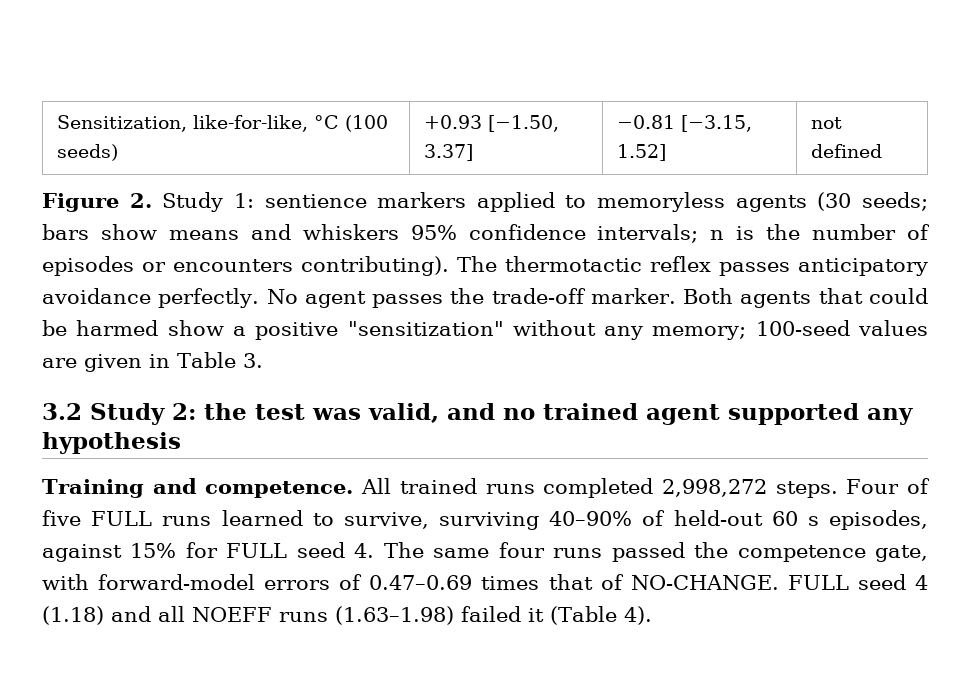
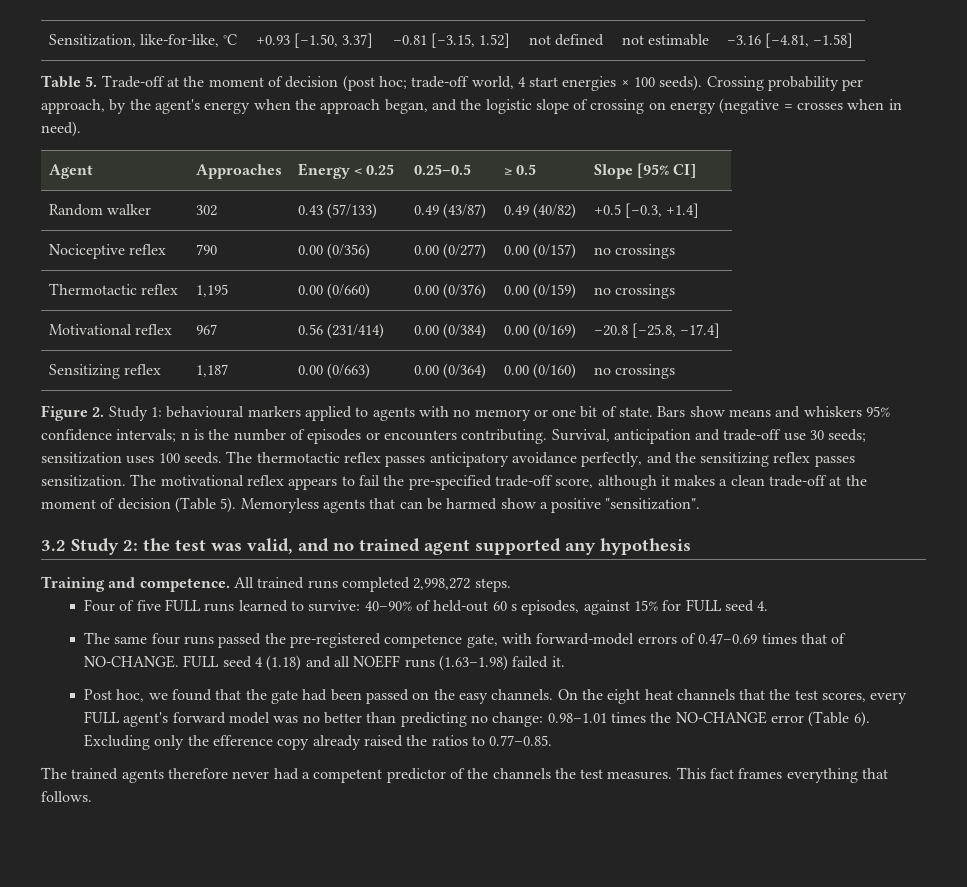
[344,115,388,132] [56,144,118,161] (100 seeds) -> (238, 39) none
(882, 151) none -> [621,34,710,46] [726,33,854,48] [41,75,864,91] [41,98,902,114] [41,121,81,137] [48,164,93,179] [195,164,282,179] [297,163,395,179] [413,164,471,175] [503,164,537,175] [593,163,697,179] [48,204,152,216] [195,205,217,216] [297,203,378,219] [413,203,487,219] [503,203,577,219] [593,203,700,218] [48,244,167,259] [195,244,217,255] [297,243,371,259] [413,243,487,259] [503,243,577,259] [593,244,676,259] [48,283,179,295] [195,284,228,297] [297,283,371,299] [413,283,487,299] [503,283,577,299] [593,284,676,299] [48,324,173,335] [195,324,217,335] [297,323,385,339] [413,323,487,339] [503,323,577,339] [593,323,721,338] [48,364,162,379] [195,364,228,377] [297,363,371,379] [413,363,487,379] [503,363,577,379] [593,364,676,379] | not estimable | −3.16 [−4.81, −1.58] // Table 5. Trade-off at the moment of decision (post hoc; trade-off world, 4 start energies × 100 seeds). Crossing probability per approach, by the agent's energy when the approach began, and the logistic slope of crossing on energy (negative = crosses when in need). // Agent | Approaches | Energy < 0.25 | 0.25–0.5 | ≥ 0.5 | Slope [95% CI] // Random walker | 302 | 0.43 (57/133) | 0.49 (43/87) | 0.49 (40/82) | +0.5 [−0.3, +1.4] // Nociceptive reflex | 790 | 0.00 (0/356) | 0.00 (0/277) | 0.00 (0/157) | no crossings // Thermotactic reflex | 1,195 | 0.00 (0/660) | 0.00 (0/376) | 0.00 (0/159) | no crossings // Motivational reflex | 967 | 0.56 (231/414) | 0.00 (0/384) | 0.00 (0/169) | −20.8 [−25.8, −17.4] // Sensitizing reflex | 1,187 | 0.00 (0/663) | 0.00 (0/364) | 0.00 (0/160) | no crossings
[264,194,367,208] sentience -> [166,406,245,418] behavioural
[597,192,928,212] [42,224,89,240] memoryless agents (30 seeds; bars -> [372,406,686,421] agents with no memory or one bit of state. Bars
[301,256,449,276] contributing). -> [461,429,867,444] [41,452,222,464] contributing. Survival, anticipation and trade-off use 30 seeds; sensitization uses 100 seeds.
[158,288,734,308] perfectly. No agent passes the trade-off marker. Both -> [581,452,855,467] [41,474,867,490] [41,497,319,513] perfectly, and the sensitizing reflex passes sensitization. The motivational reflex appears to fail the pre-specified trade-off score, although it makes a clean trade-off at the moment of decision (Table 5). Memoryless
[869,288,929,304] could -> [399,501,423,509] can
[347,320,928,340] [42,352,263,372] "sensitization" without any memory; 100-seed values are given in Table 3. -> [605,498,701,510] "sensitization".
(838, 489) none -> (511, 585) //
[343,512,539,530] survive, surviving -> [308,600,361,612] survive:
(375, 550) none -> (769, 606) //
(729, 550) none -> [290,633,382,648] pre-registered
[528,606,652,625] it (Table 4). -> [551,656,565,667] [84,689,908,704] [84,711,870,727] [84,734,553,750] [41,767,889,783] [41,791,92,802] it. // Post hoc, we found that the gate had been passed on the easy channels. On the eight heat channels that the test scores, every FULL agent's forward model was no better than predicting no change: 0.98–1.01 times the NO-CHANGE error (Table 6). Excluding only the efference copy already raised the ratios to 0.77–0.85. // The trained agents therefore never had a competent predictor of the channels the test measures. This fact frames everything that follows.

